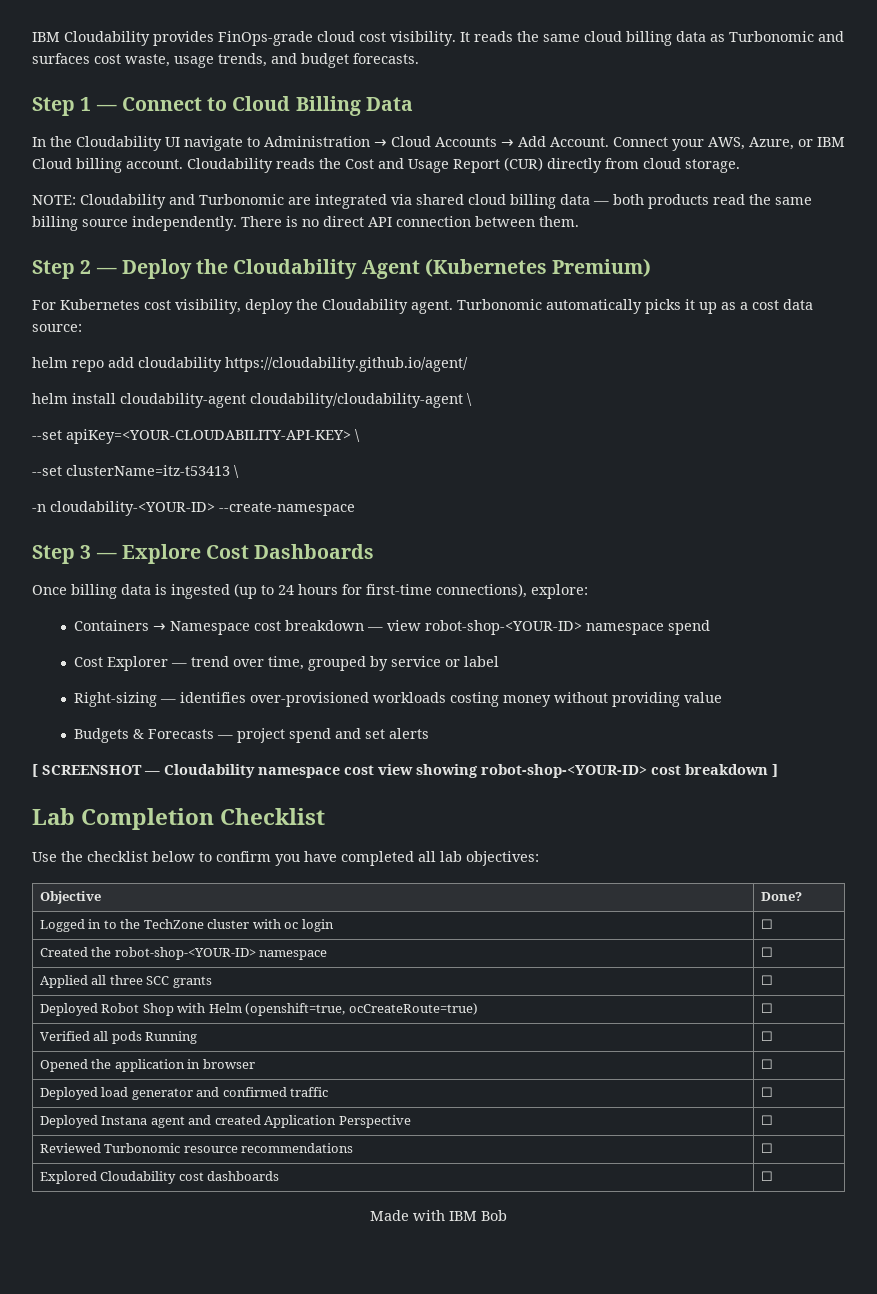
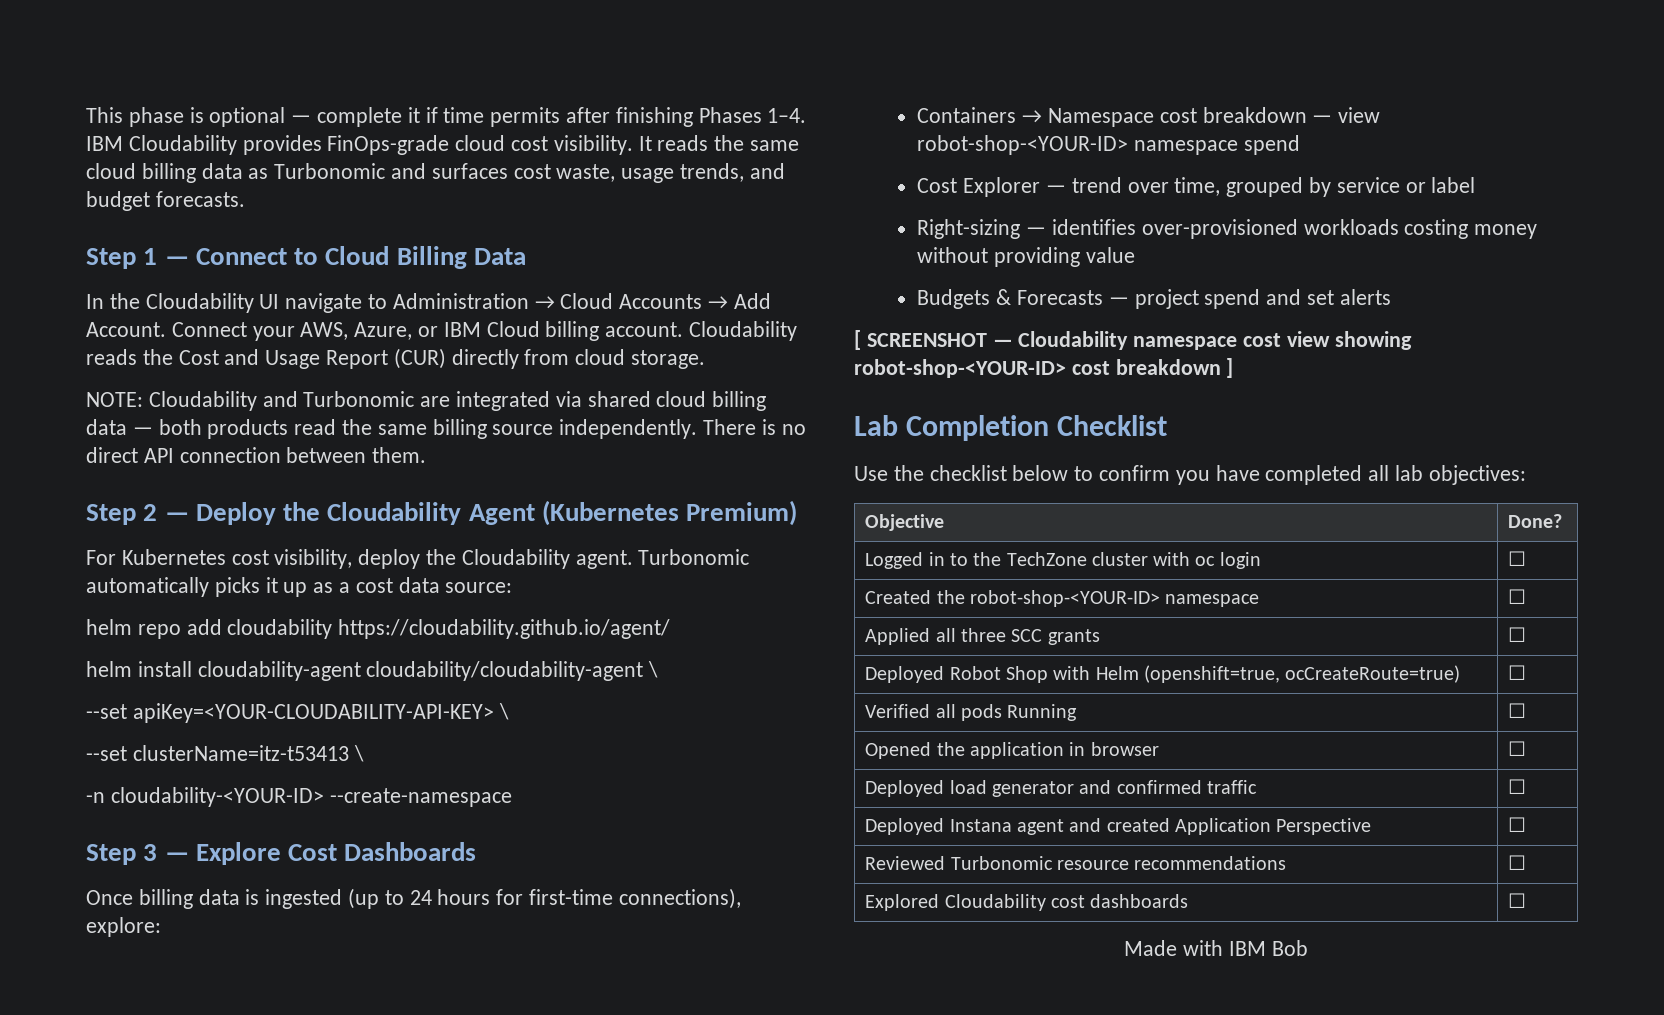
(32, 37) none -> [86,107,807,127] This phase is optional — complete it if time permits after finishing Phases 1–4.

